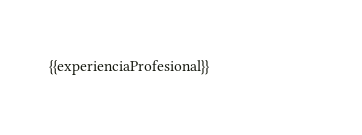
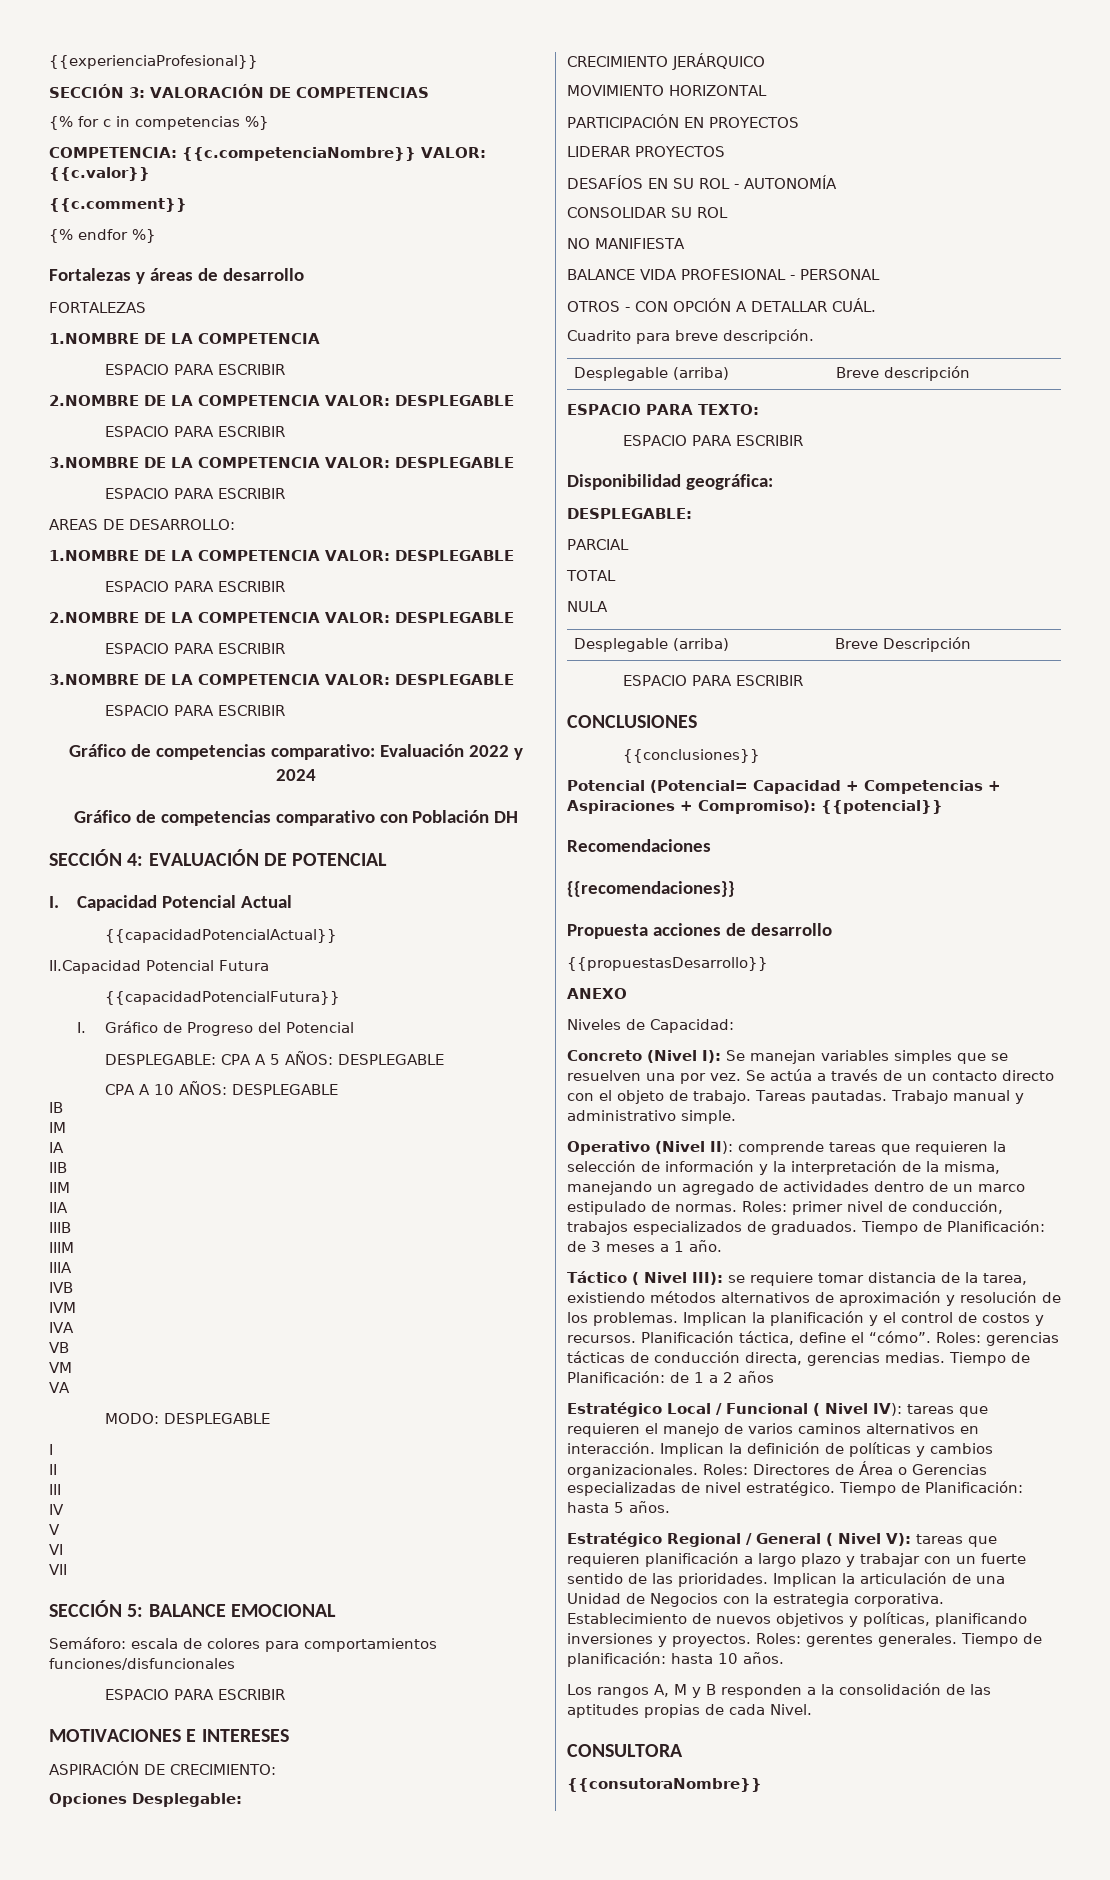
(210, 67) none -> [49,84,429,98] [49,116,269,130] [49,147,486,161] [49,167,150,181] [49,198,187,212] [49,229,156,243] [49,268,304,284] [49,302,146,313] [49,333,320,344] [105,364,286,375] [49,395,514,406] [105,426,286,437] [49,457,514,468] [105,488,286,499] [49,519,235,530] [49,550,514,561] [105,581,286,592] [49,612,514,623] [105,643,286,654] [49,674,514,685] [105,705,286,716] [69,744,523,760] [276,769,316,781] [73,810,519,826] [49,849,388,866] [49,895,293,911] [105,929,338,943] [49,960,269,974] [105,991,341,1005] [77,1021,355,1036] [105,1051,445,1065] [105,1081,339,1095] [49,1102,63,1113] [49,1122,66,1133] [49,1142,64,1153] [49,1162,67,1173] [49,1182,70,1193] [49,1202,68,1213] [49,1222,71,1233] [49,1242,74,1253] [49,1262,72,1273] [49,1282,73,1293] [49,1302,76,1313] [49,1322,74,1333] [49,1342,69,1353] [49,1362,72,1373] [49,1382,70,1393] [105,1413,271,1424] [49,1444,53,1455] [49,1464,57,1475] [49,1484,61,1495] [49,1504,64,1515] [49,1524,60,1535] [49,1544,63,1555] [49,1564,67,1575] [49,1600,336,1617] [49,1637,437,1652] [49,1658,235,1670] [105,1689,286,1700] [49,1729,289,1742] [49,1761,276,1775] [49,1793,242,1807] [567,53,765,70] [567,85,767,96] [567,114,799,128] [567,146,725,157] [567,175,837,189] [567,207,728,218] [567,238,685,249] [567,269,880,280] [567,298,876,312] [567,329,814,344] [574,367,730,381] [836,366,971,381] [567,404,759,415] [623,435,804,446] [567,474,773,490] [567,508,692,519] [567,539,629,550] [566,570,616,581] [567,601,608,612] [574,638,730,652] [835,637,972,652] [623,675,804,686] [567,715,697,728] [623,749,761,763] [567,780,1001,794] [567,800,943,814] [567,839,711,852] [567,881,735,897] [567,923,832,939] [567,957,768,971] [567,988,627,999] [567,1019,734,1033] [567,1050,1008,1064] [567,1069,1054,1084] [567,1090,1024,1104] [567,1110,736,1124] [567,1141,1006,1155] [567,1160,1000,1175] [567,1181,1025,1195] [567,1200,1003,1215] [567,1220,1045,1235] [567,1240,722,1252] [567,1271,1027,1286] [567,1291,1061,1306] [567,1311,1044,1326] [567,1331,1059,1346] [567,1351,1030,1366] [567,1371,774,1383] [567,1402,988,1417] [567,1423,979,1437] [567,1442,993,1457] [567,1461,987,1478] [567,1481,1023,1496] [567,1501,670,1513] [567,1532,997,1547] [567,1552,1026,1567] [567,1572,1005,1587] [567,1593,944,1607] [567,1612,1027,1627] [567,1633,1042,1647] [567,1652,784,1667] [567,1683,991,1698] [567,1704,812,1718] [567,1744,683,1757] [567,1778,762,1792] // SECCIÓN 3: VALORACIÓN DE COMPETENCIAS // {% for c in competencias %} // COMPETENCIA: {{c.competenciaNombre}} VALOR: {{c.valor}} // {{c.comment}} // {% endfor %} // Fortalezas y áreas de desarrollo // FORTALEZAS // 1.NOMBRE DE LA COMPETENCIA // ESPACIO PARA ESCRIBIR // 2.NOMBRE DE LA COMPETENCIA VALOR: DESPLEGABLE // ESPACIO PARA ESCRIBIR // 3.NOMBRE DE LA COMPETENCIA VALOR: DESPLEGABLE // ESPACIO PARA ESCRIBIR // AREAS DE DESARROLLO: // 1.NOMBRE DE LA COMPETENCIA VALOR: DESPLEGABLE // ESPACIO PARA ESCRIBIR // 2.NOMBRE DE LA COMPETENCIA VALOR: DESPLEGABLE // ESPACIO PARA ESCRIBIR // 3.NOMBRE DE LA COMPETENCIA VALOR: DESPLEGABLE // ESPACIO PARA ESCRIBIR // Gráfico de competencias comparativo: Evaluación 2022 y 2024 // Gráfico de competencias comparativo con Población DH // SECCIÓN 4: EVALUACIÓN DE POTENCIAL // I. Capacidad Potencial Actual // {{capacidadPotencialActual}} // II.Capacidad Potencial Futura // {{capacidadPotencialFutura}} // I. Gráfico de Progreso del Potencial // DESPLEGABLE: CPA A 5 AÑOS: DESPLEGABLE // CPA A 10 AÑOS: DESPLEGABLE // IB // IM // IA // IIB // IIM // IIA // IIIB // IIIM // IIIA // IVB // IVM // IVA // VB // VM // VA // MODO: DESPLEGABLE // I // II // III // IV // V // VI // VII // SECCIÓN 5: BALANCE EMOCIONAL // Semáforo: escala de colores para comportamientos funciones/disfuncionales // ESPACIO PARA ESCRIBIR // MOTIVACIONES E INTERESES // ASPIRACIÓN DE CRECIMIENTO: // Opciones Desplegable: // CRECIMIENTO JERÁRQUICO // MOVIMIENTO HORIZONTAL // PARTICIPACIÓN EN PROYECTOS // LIDERAR PROYECTOS // DESAFÍOS EN SU ROL - AUTONOMÍA // CONSOLIDAR SU ROL // NO MANIFIESTA // BALANCE VIDA PROFESIONAL - PERSONAL // OTROS - CON OPCIÓN A DETALLAR CUÁL. // Cuadrito para breve descripción. // Desplegable (arriba) | Breve descripción // ESPACIO PARA TEXTO: // ESPACIO PARA ESCRIBIR // Disponibilidad geográfica: // DESPLEGABLE: // PARCIAL // TOTAL // NULA // Desplegable (arriba) | Breve Descripción // ESPACIO PARA ESCRIBIR // CONCLUSIONES // {{conclusiones}} // Potencial (Potencial= Capacidad + Competencias + Aspiraciones + Compromiso): {{potencial}} // Recomendaciones // {{recomendaciones}} // Propuesta acciones de desarrollo // {{propuestasDesarrollo}} // ANEXO // Niveles de Capacidad: // Concreto (Nivel I): Se manejan variables simples que se resuelven una por vez. Se actúa a través de un contacto directo con el objeto de trabajo. Tareas pautadas. Trabajo manual y administrativo simple. // Operativo (Nivel II): comprende tareas que requieren la selección de información y la interpretación de la misma, manejando un agregado de actividades dentro de un marco estipulado de normas. Roles: primer nivel de conducción, trabajos especializados de graduados. Tiempo de Planificación: de 3 meses a 1 año. // Táctico ( Nivel III): se requiere tomar distancia de la tarea, existiendo métodos alternativos de aproximación y resolución de los problemas. Implican la planificación y el control de costos y recursos. Planificación táctica, define el “cómo”. Roles: gerencias tácticas de conducción directa, gerencias medias. Tiempo de Planificación: de 1 a 2 años // Estratégico Local / Funcional ( Nivel IV): tareas que requieren el manejo de varios caminos alternativos en interacción. Implican la definición de políticas y cambios organizacionales. Roles: Directores de Área o Gerencias especializadas de nivel estratégico. Tiempo de Planificación: hasta 5 años. // Estratégico Regional / General ( Nivel V): tareas que requieren planificación a largo plazo y trabajar con un fuerte sentido de las prioridades. Implican la articulación de una Unidad de Negocios con la estrategia corporativa. Establecimiento de nuevos objetivos y políticas, planificando inversiones y proyectos. Roles: gerentes generales. Tiempo de planificación: hasta 10 años. // Los rangos A, M y B responden a la consolidación de las aptitudes propias de cada Nivel. // CONSULTORA // {{consutoraNombre}}

